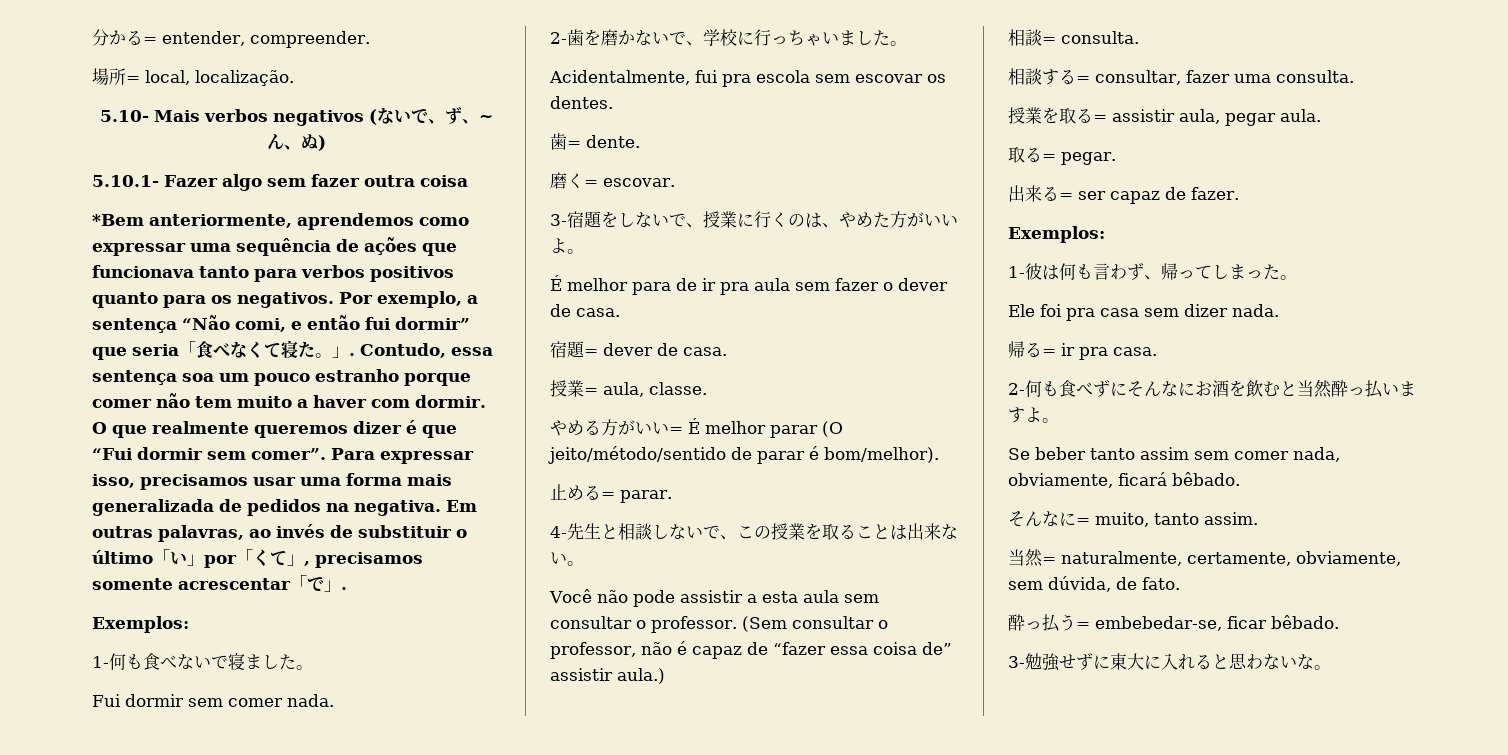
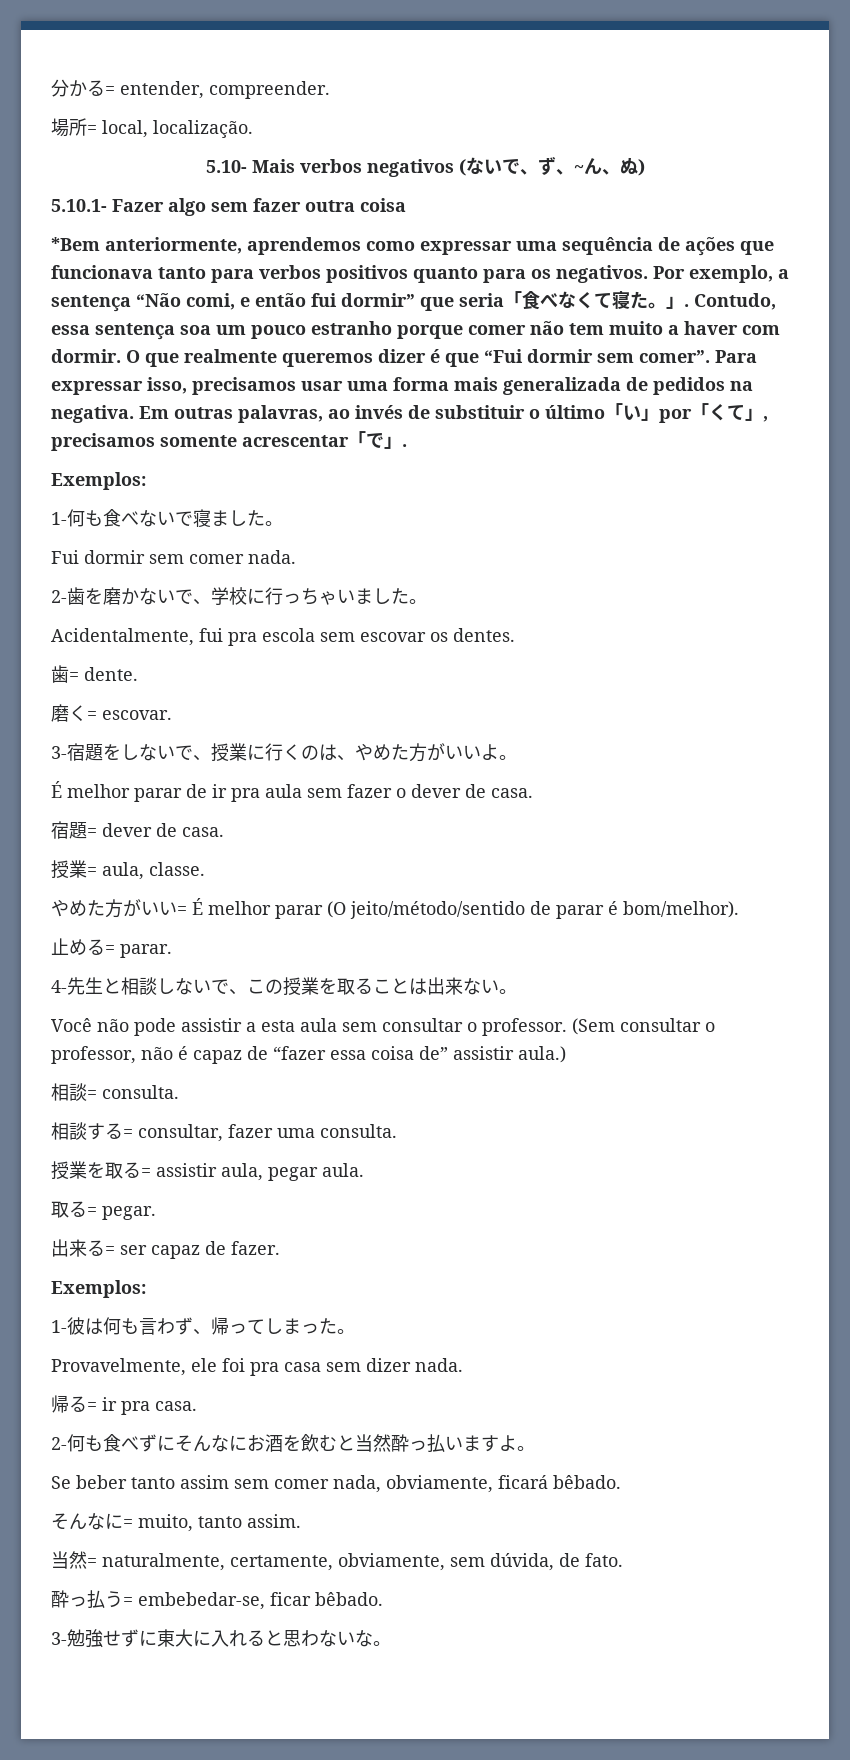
[632,282,671,295] para -> [134,788,182,802] parar
[584,420,601,435] る -> [87,900,105,916] た
[1008,304,1035,317] Ele -> [51,1358,217,1376] Provavelmente, ele

